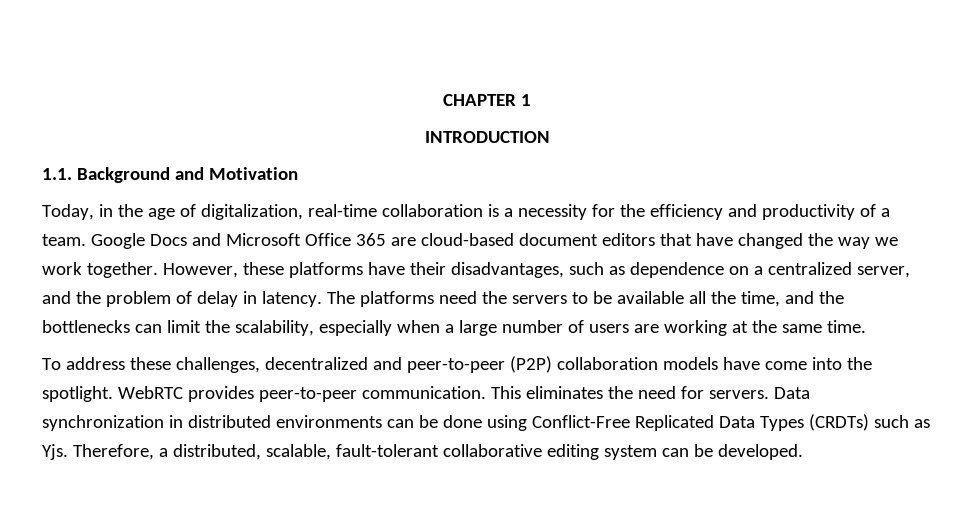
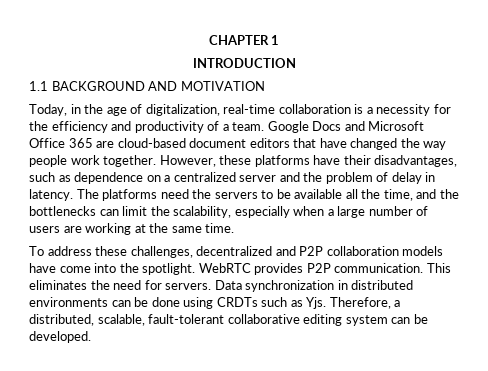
[42,167,298,183] 1.1. Background and Motivation -> [29,81,265,91] 1.1 BACKGROUND AND MOTIVATION
[874,237,898,246] we -> [29,155,67,167] people
[856,266,910,278] server, -> [239,175,277,182] server
[406,356,552,373] peer-to-peer (P2P) -> [299,246,324,256] P2P
[258,387,357,402] peer-to-peer -> [306,263,331,273] P2P
[531,414,869,431] Conflict-Free Replicated Data Types (CRDTs) -> [216,297,258,307] CRDTs

